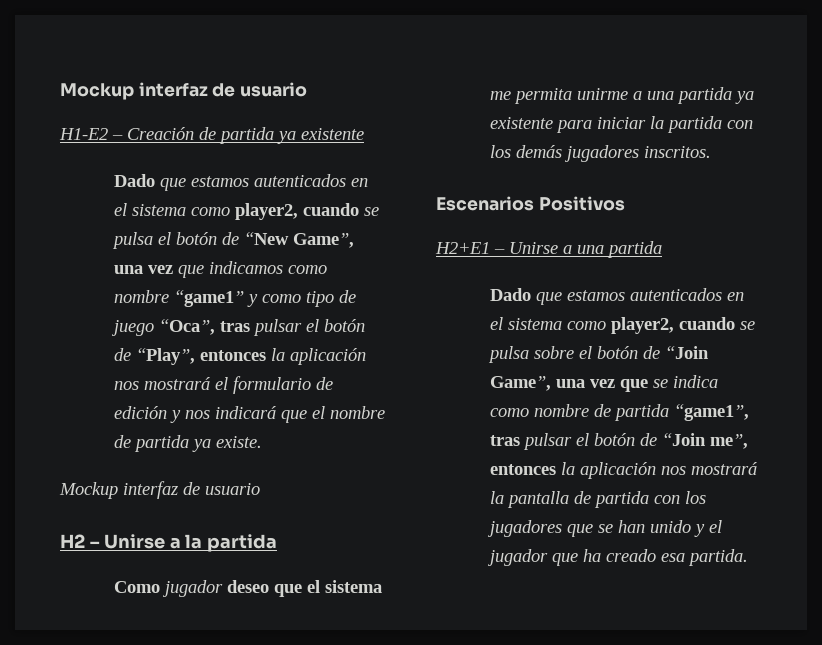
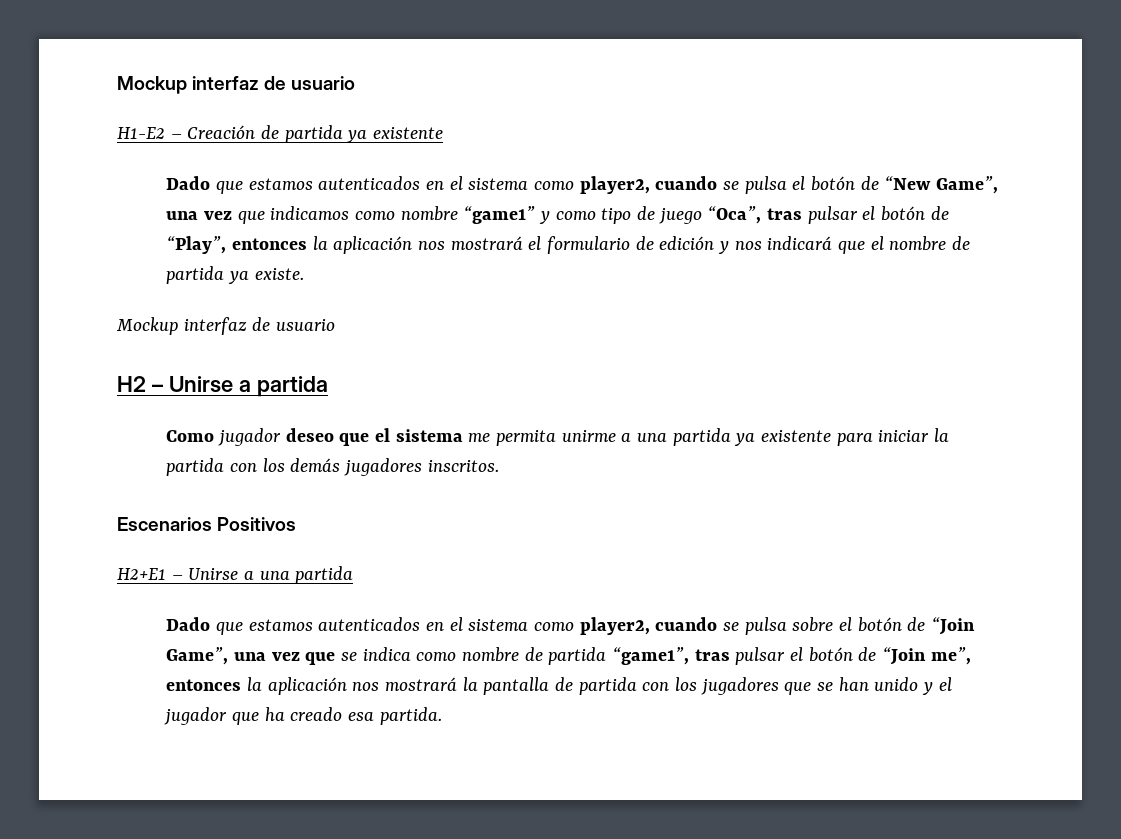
[185,534,203,549] la -> (251, 386) none

